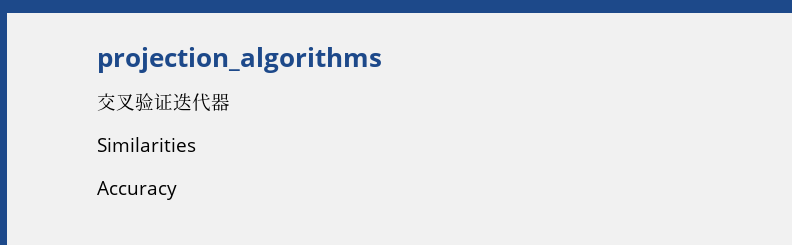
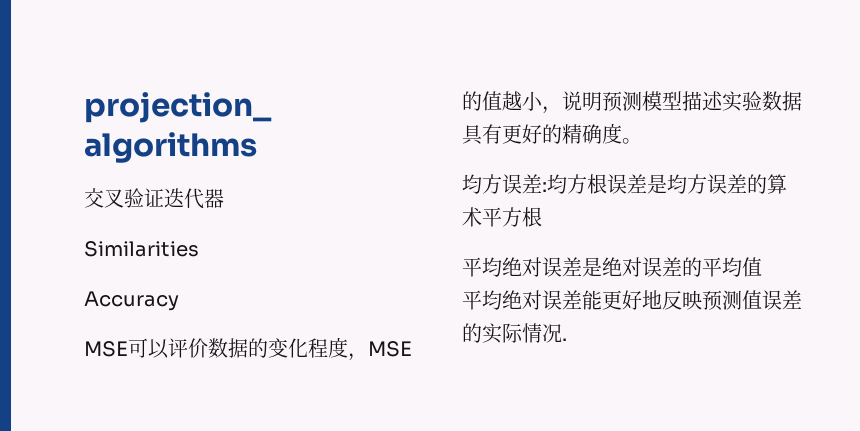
(177, 190) none -> [84,337,412,361] [462,91,802,114] [462,123,642,145] [462,174,787,194] [462,207,542,227] [462,257,762,277] [462,290,802,311] [462,323,567,344] // MSE可以评价数据的变化程度，MSE的值越小，说明预测模型描述实验数据具有更好的精确度。 // 均方误差:均方根误差是均方误差的算术平方根 // 平均绝对误差是绝对误差的平均值 // 平均绝对误差能更好地反映预测值误差的实际情况.

